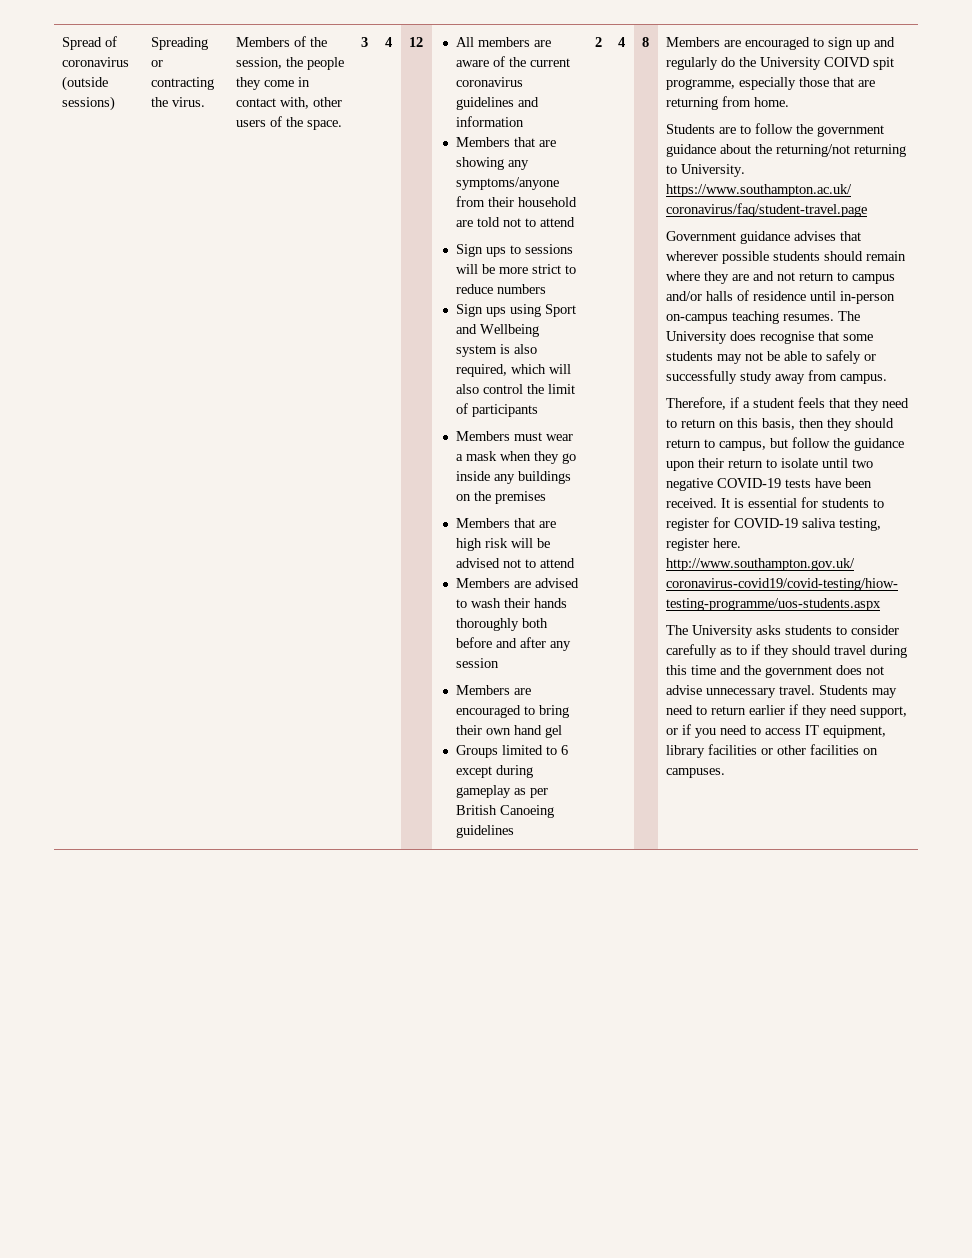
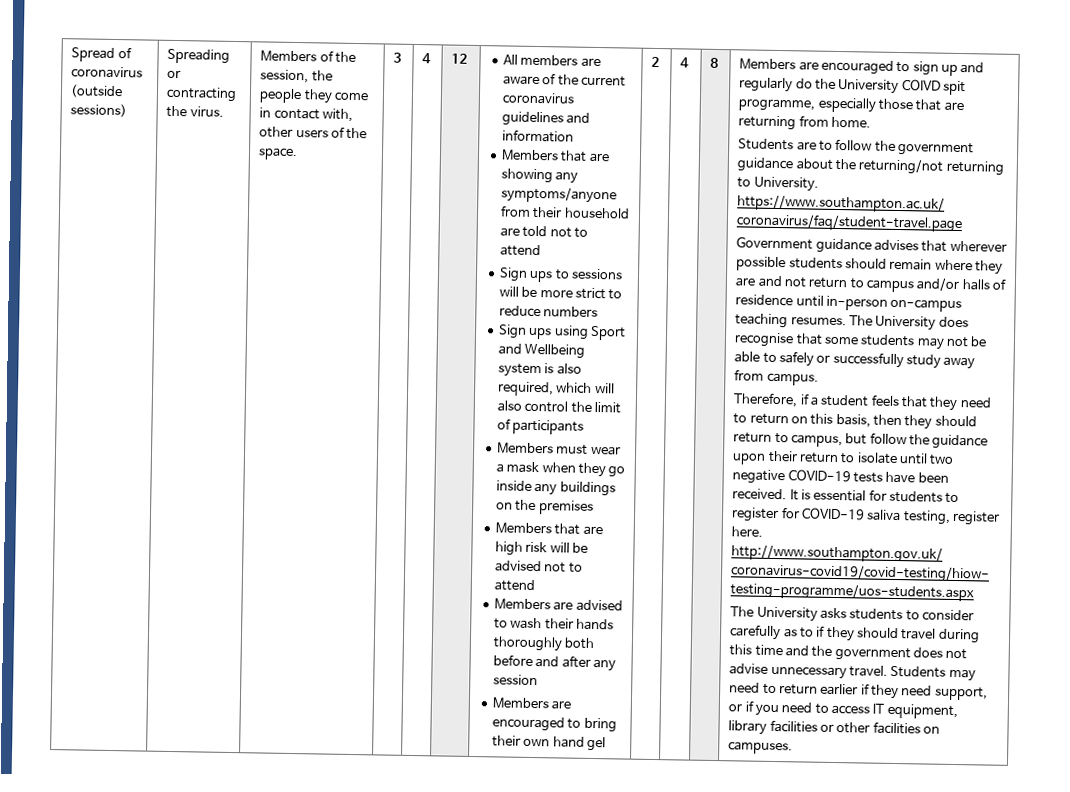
[455,745,568,758] [455,765,533,778] [455,785,548,798] [455,805,554,818] [455,825,514,838] // Groups limited to 6 except during gameplay as per British Canoeing guidelines -> (607, 744) none

